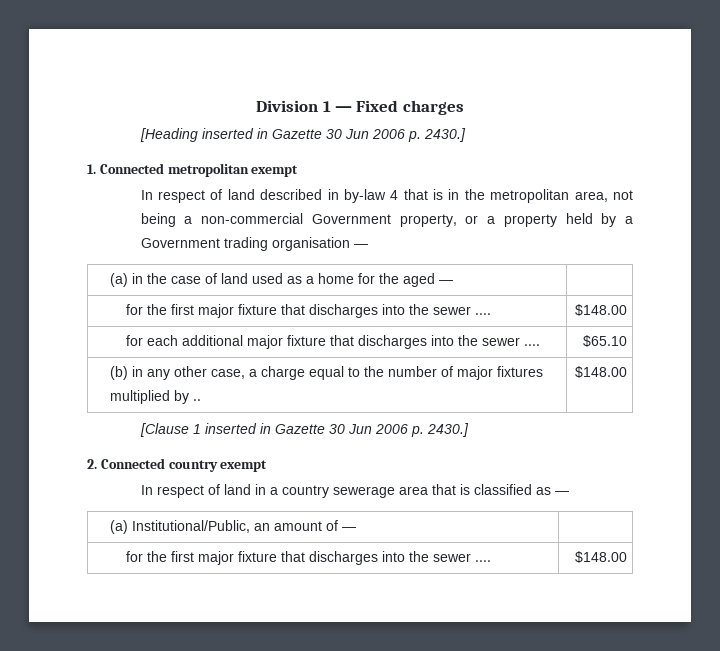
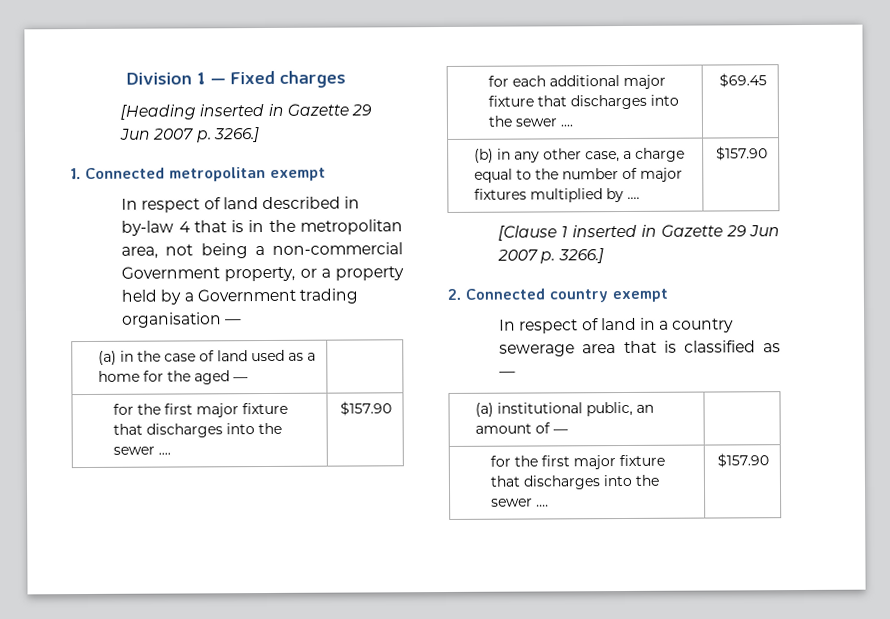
[325,128,466,142] 30 Jun 2006 p. 2430.] -> [351,104,373,116] [119,127,260,143] 29 Jun 2007 p. 3266.]
[574,304,627,316] $148.00 -> [340,401,393,416] $157.90
[582,335,627,347] $65.10 -> [719,73,768,88] $69.45
[192,399,201,401] [574,366,627,378] .. | $148.00 -> [627,196,641,199] [716,146,769,161] .... | $157.90
[328,423,469,437] 30 Jun 2006 p. 2430.] -> [726,225,780,237] [497,248,604,264] 29 Jun 2007 p. 3266.]
[131,520,250,533] Institutional/Public, -> [497,401,634,417] institutional public,
[574,551,627,563] $148.00 -> [717,453,770,468] $157.90

